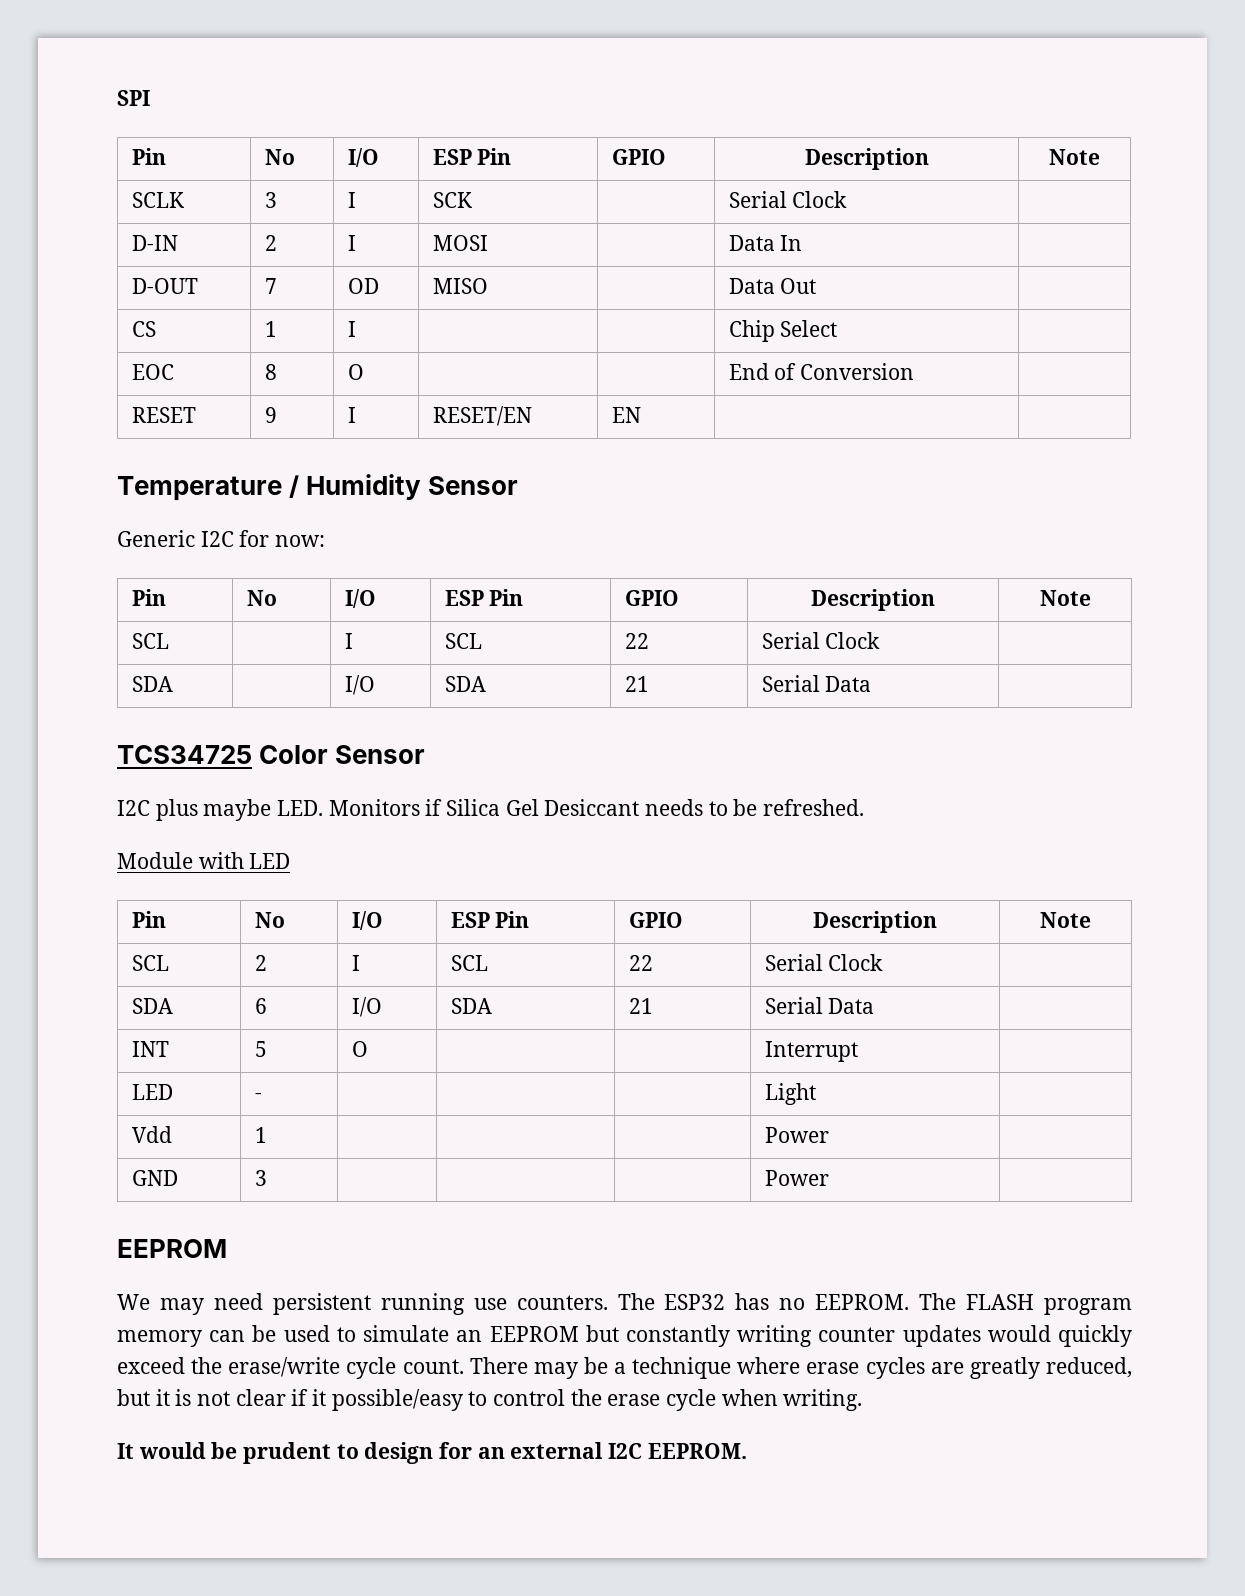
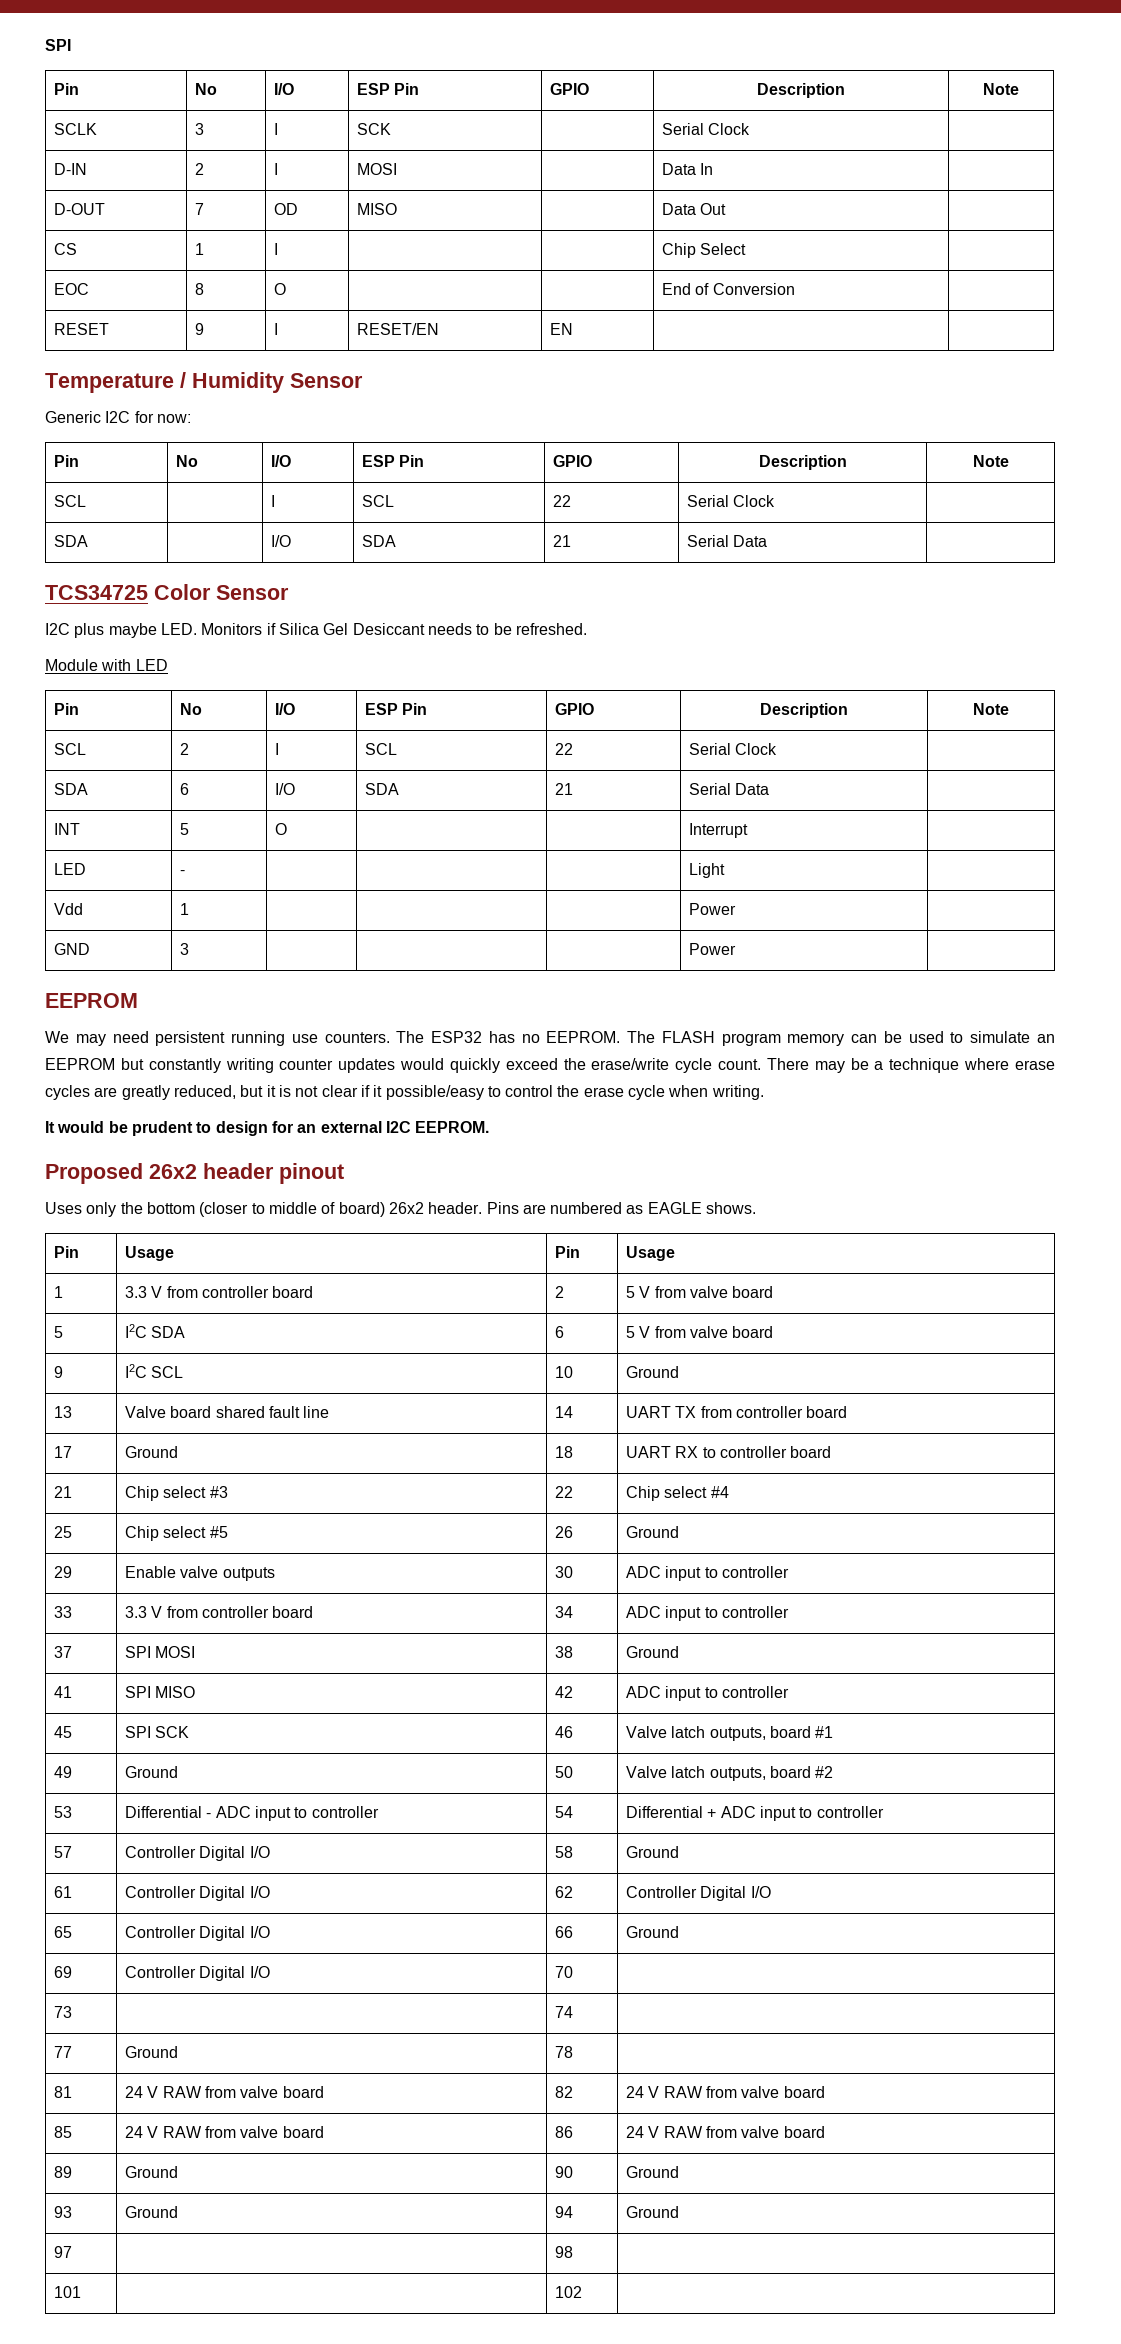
(747, 1451) none -> [45,1163,344,1184] [45,1202,757,1217] [54,1246,80,1258] [125,1246,175,1261] [555,1246,581,1258] [626,1246,676,1261] [54,1286,64,1298] [125,1286,314,1298] [555,1286,565,1298] [626,1286,774,1298] [54,1326,64,1338] [125,1324,186,1338] [555,1326,565,1338] [626,1326,774,1338] [54,1366,64,1378] [125,1364,184,1378] [555,1366,574,1378] [626,1366,680,1378] [54,1406,73,1418] [125,1406,330,1418] [555,1406,574,1418] [626,1406,848,1418] [54,1446,73,1458] [125,1446,179,1458] [555,1446,574,1458] [626,1446,832,1458] [54,1486,73,1498] [125,1486,228,1501] [555,1486,574,1498] [626,1486,729,1501] [54,1526,73,1538] [125,1526,228,1541] [555,1526,574,1538] [626,1526,680,1538] [54,1566,73,1578] [125,1566,275,1581] [555,1566,574,1578] [626,1566,790,1581] [54,1606,73,1618] [125,1606,314,1618] [555,1606,574,1618] [626,1606,790,1621] [54,1646,73,1658] [125,1646,196,1658] [555,1646,574,1658] [626,1646,680,1658] [54,1686,73,1698] [125,1686,196,1698] [555,1686,574,1698] [626,1686,790,1701] [54,1726,73,1738] [125,1726,190,1738] [555,1726,574,1738] [626,1726,834,1741] [54,1766,73,1778] [125,1766,179,1778] [555,1766,574,1778] [626,1766,834,1781] [54,1806,73,1818] [125,1806,379,1821] [555,1806,574,1818] [626,1806,884,1821] [54,1846,73,1858] [125,1846,270,1861] [555,1846,574,1858] [626,1846,680,1858] [54,1886,73,1898] [125,1886,270,1901] [555,1886,574,1898] [626,1886,771,1901] [54,1926,73,1938] [125,1926,270,1941] [555,1926,574,1938] [626,1926,680,1938] [54,1966,73,1978] [125,1966,270,1981] [555,1966,574,1978] [54,2006,73,2018] [555,2006,574,2018] [54,2046,73,2058] [125,2046,179,2058] [555,2046,574,2058] [54,2086,73,2098] [125,2086,324,2098] [555,2086,574,2098] [626,2086,825,2098] [54,2126,73,2138] [125,2126,324,2138] [555,2126,574,2138] [626,2126,825,2138] [54,2166,73,2178] [125,2166,179,2178] [555,2166,574,2178] [626,2166,680,2178] [54,2206,73,2218] [125,2206,179,2218] [555,2206,574,2218] [626,2206,680,2218] [54,2246,73,2258] [555,2246,574,2258] [54,2286,82,2298] [555,2286,583,2298] // Proposed 26x2 header pinout // Uses only the bottom (closer to middle of board) 26x2 header. Pins are numbered as EAGLE shows. // Pin | Usage | Pin | Usage // 1 | 3.3 V from controller board | 2 | 5 V from valve board // 5 | I2C SDA | 6 | 5 V from valve board // 9 | I2C SCL | 10 | Ground // 13 | Valve board shared fault line | 14 | UART TX from controller board // 17 | Ground | 18 | UART RX to controller board // 21 | Chip select #3 | 22 | Chip select #4 // 25 | Chip select #5 | 26 | Ground // 29 | Enable valve outputs | 30 | ADC input to controller // 33 | 3.3 V from controller board | 34 | ADC input to controller // 37 | SPI MOSI | 38 | Ground // 41 | SPI MISO | 42 | ADC input to controller // 45 | SPI SCK | 46 | Valve latch outputs, board #1 // 49 | Ground | 50 | Valve latch outputs, board #2 // 53 | Differential - ADC input to controller | 54 | Differential + ADC input to controller // 57 | Controller Digital I/O | 58 | Ground // 61 | Controller Digital I/O | 62 | Controller Digital I/O // 65 | Controller Digital I/O | 66 | Ground // 69 | Controller Digital I/O | 70 | // 73 | | 74 | // 77 | Ground | 78 | // 81 | 24 V RAW from valve board | 82 | 24 V RAW from valve board // 85 | 24 V RAW from valve board | 86 | 24 V RAW from valve board // 89 | Ground | 90 | Ground // 93 | Ground | 94 | Ground // 97 | | 98 | // 101 | | 102 |

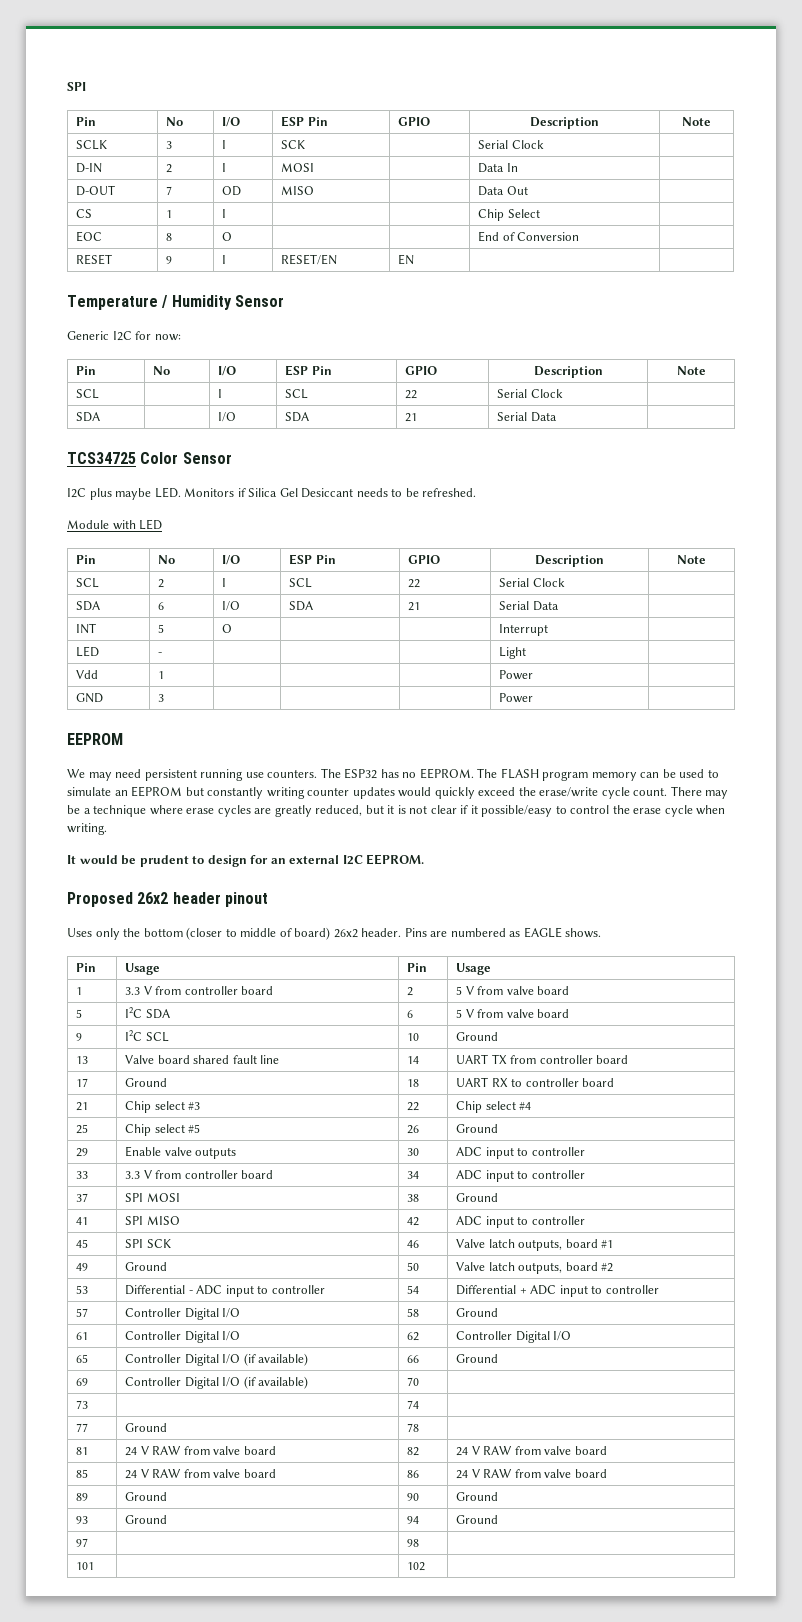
(270, 1932) none -> [243,1353,309,1366] (if available)
(270, 1972) none -> [243,1376,309,1389] (if available)

